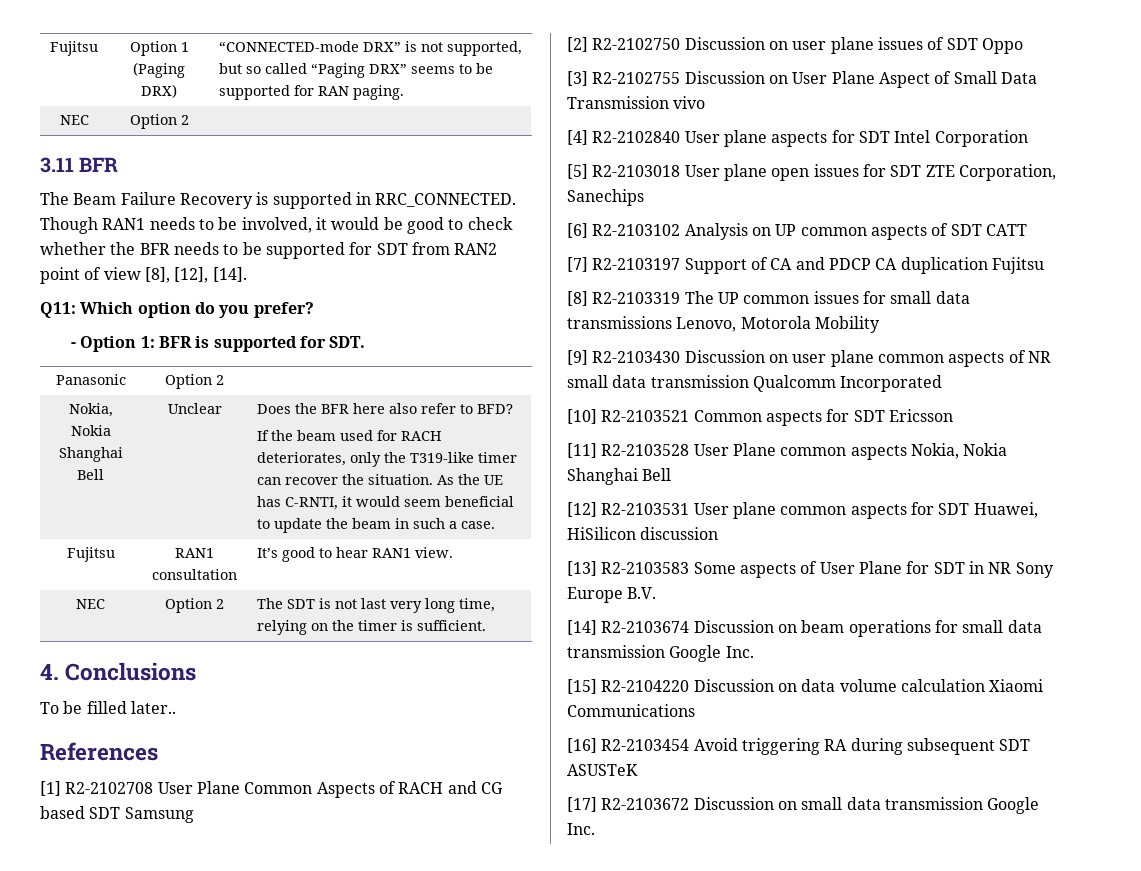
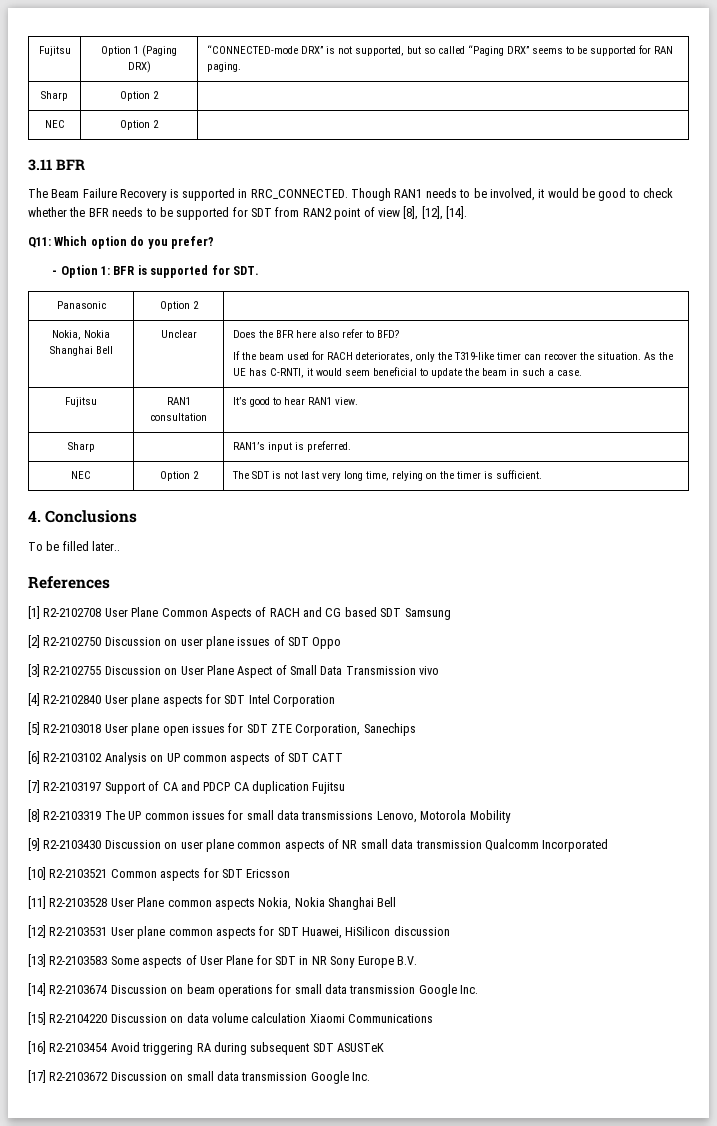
(405, 92) none -> [41,91,68,101] [120,91,159,101] // Sharp | Option 2 |
(454, 552) none -> [67,442,95,452] [232,441,351,452] // Sharp | | RAN1’s input is preferred.

